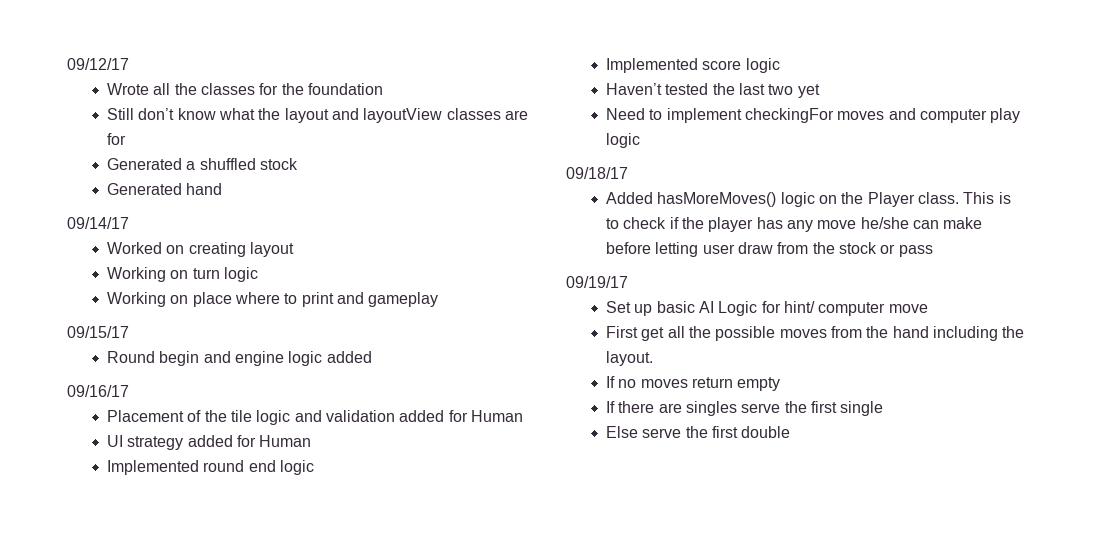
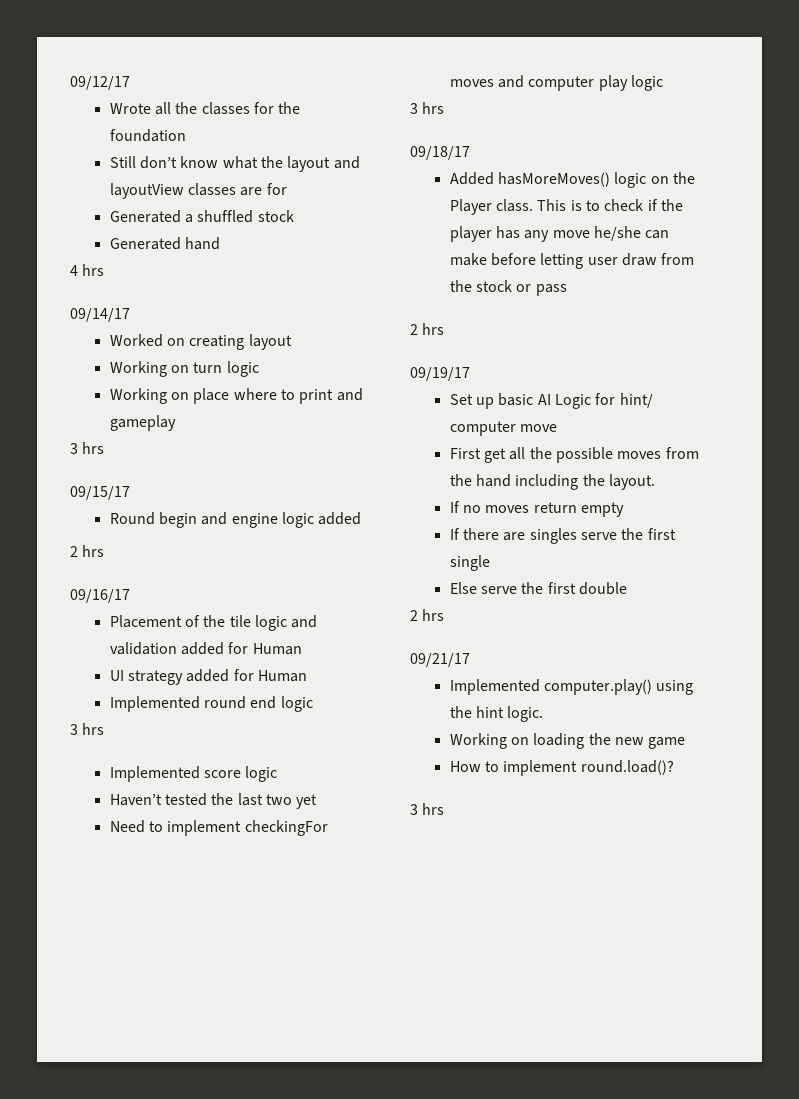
(223, 189) none -> [70,264,105,276] // 4 hrs
(439, 299) none -> [70,442,105,454] // 3 hrs
(372, 357) none -> [70,545,105,557] // 2 hrs
(314, 467) none -> [70,723,105,735] // 3 hrs
(640, 140) none -> [410,102,445,114] // 3 hrs
(933, 251) none -> [410,323,445,335] // 2 hrs
(791, 432) none -> [410,609,445,621] [410,653,470,667] [449,679,694,695] [449,706,544,722] [449,733,686,749] [449,760,674,776] [410,803,445,815] // 2 hrs // 09/21/17 // Implemented computer.play() using the hint logic. // Working on loading the new game // How to implement round.load()? // 3 hrs

